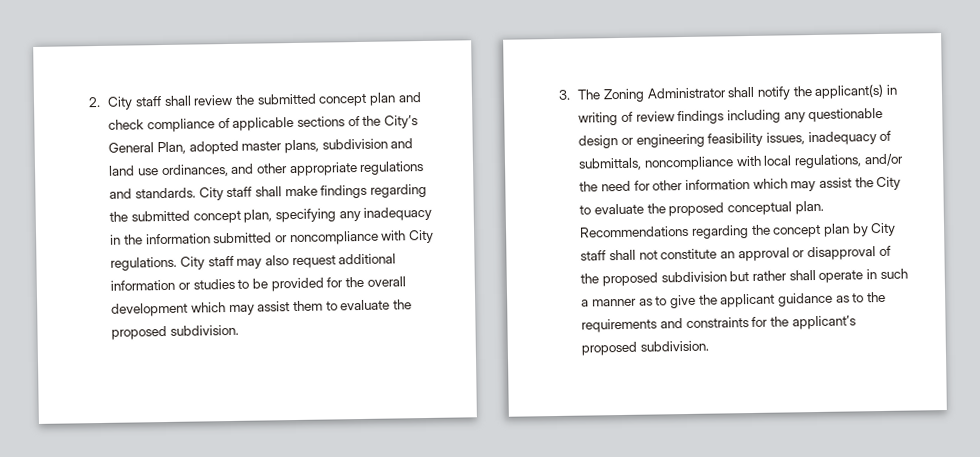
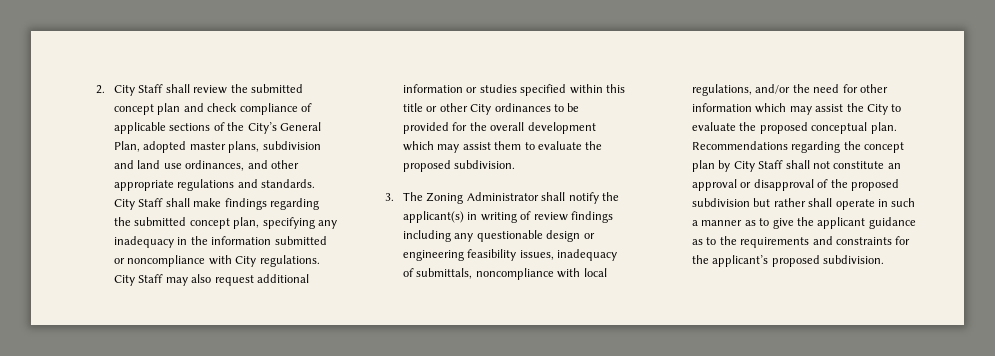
[135,96,163,107] staff -> [138,84,164,93] Staff
[226,186,253,198] staff -> [138,198,164,207] Staff
[207,255,234,267] staff -> [138,274,164,283] Staff
(235, 284) none -> [520,84,625,96] [403,103,551,115] specified within this title or other City ordinances
[580,250,607,261] staff -> [758,160,784,169] Staff

